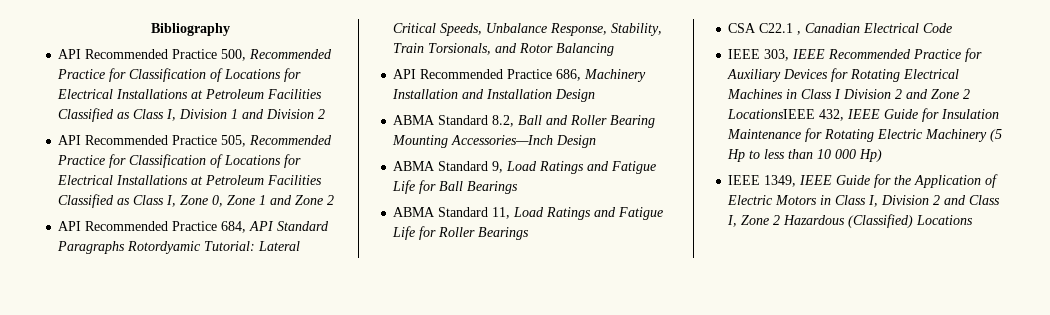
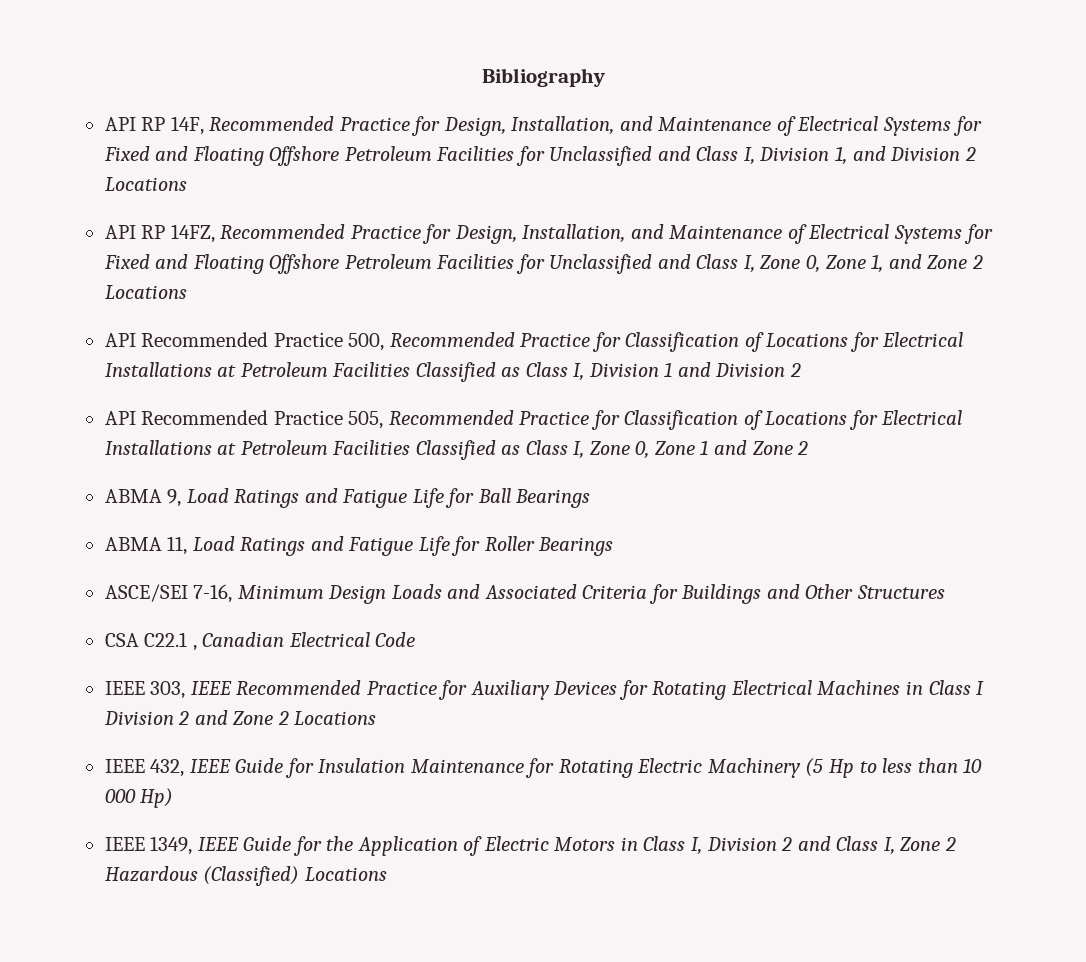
(230, 29) none -> [104,116,982,136] [103,146,976,166] [104,177,187,191] [104,224,993,244] [103,254,983,274] [104,285,187,299] // API RP 14F, Recommended Practice for Design, Installation, and Maintenance of Electrical Systems for Fixed and Floating Offshore Petroleum Facilities for Unclassified and Class I, Division 1, and Division 2 Locations // API RP 14FZ, Recommended Practice for Design, Installation, and Maintenance of Electrical Systems for Fixed and Floating Offshore Petroleum Facilities for Unclassified and Class I, Zone 0, Zone 1, and Zone 2 Locations
[58,221,330,233] [57,241,301,254] [393,23,663,36] [393,43,615,56] [393,69,647,82] [392,89,596,102] [393,115,656,128] [392,135,597,148] [393,161,489,171] API Recommended Practice 684, API Standard Paragraphs Rotordyamic Tutorial: Lateral Critical Speeds, Unbalance Response, Stability, Train Torsionals, and Rotor Balancing // API Recommended Practice 686, Machinery Installation and Installation Design // ABMA Standard 8.2, Ball and Roller Bearing Mounting Accessories—Inch Design // ABMA Standard -> [104,489,162,503] ABMA
[438,207,489,217] Standard -> (162, 544) none
(530, 233) none -> [104,584,945,604] // ASCE/SEI 7-16, Minimum Design Loads and Associated Criteria for Buildings and Other Structures
[727,109,816,119] LocationsIEEE -> [294,711,377,725] [104,759,145,773] Locations // IEEE

